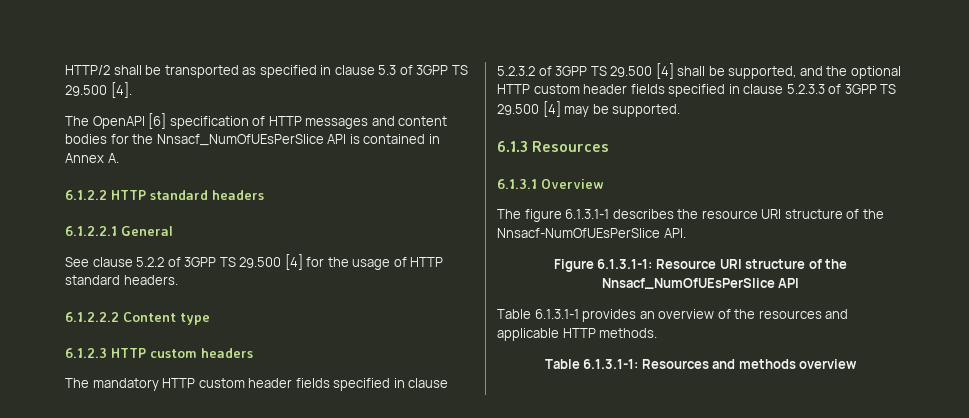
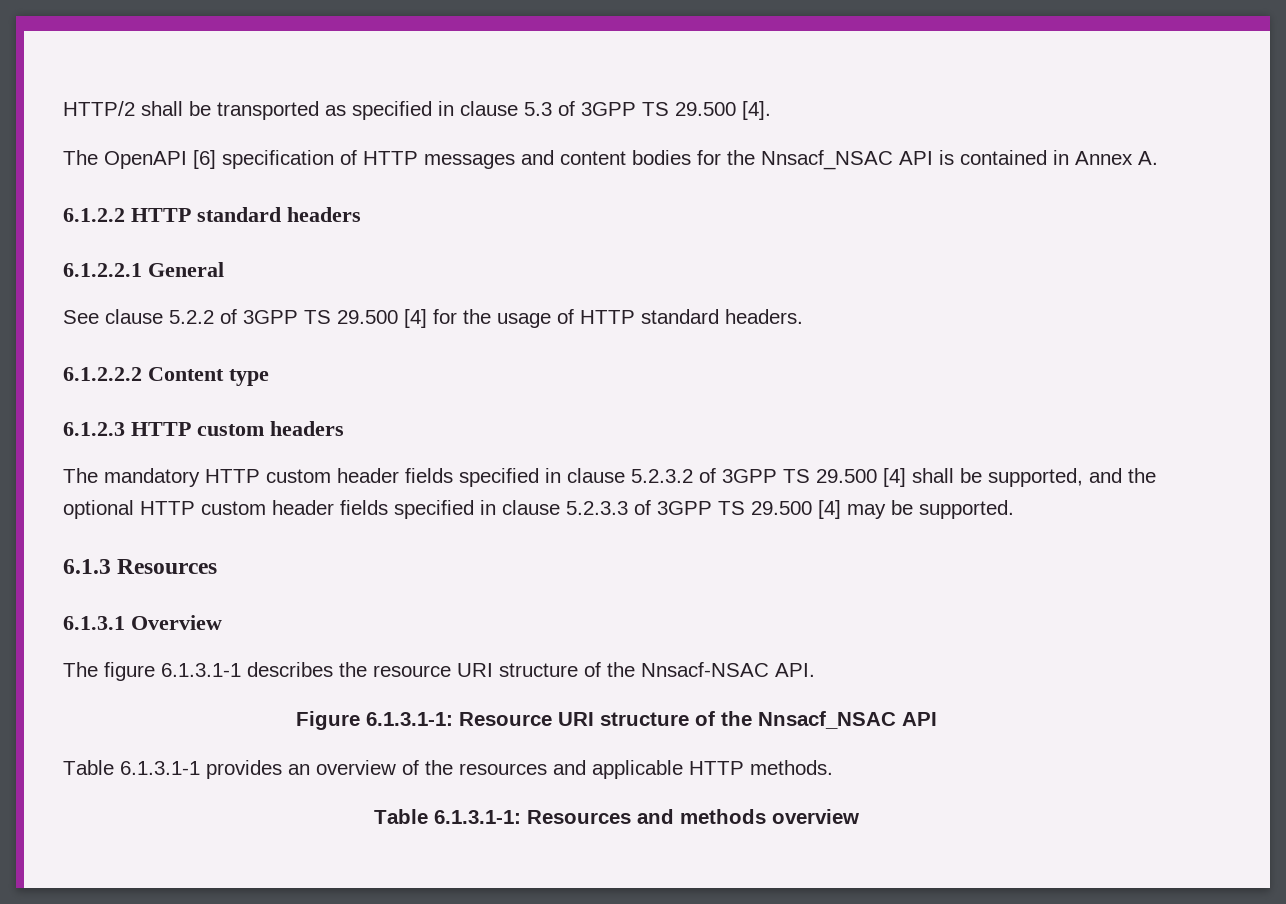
[156,134,324,146] Nnsacf_NumOfUEsPerSlice -> [761,150,893,170] Nnsacf_NSAC
[497,228,660,238] Nnsacf-NumOfUEsPerSlice -> [641,662,769,677] Nnsacf-NSAC
[601,278,775,289] Nnsacf_NumOfUEsPerSlice -> [758,711,896,729] Nnsacf_NSAC

